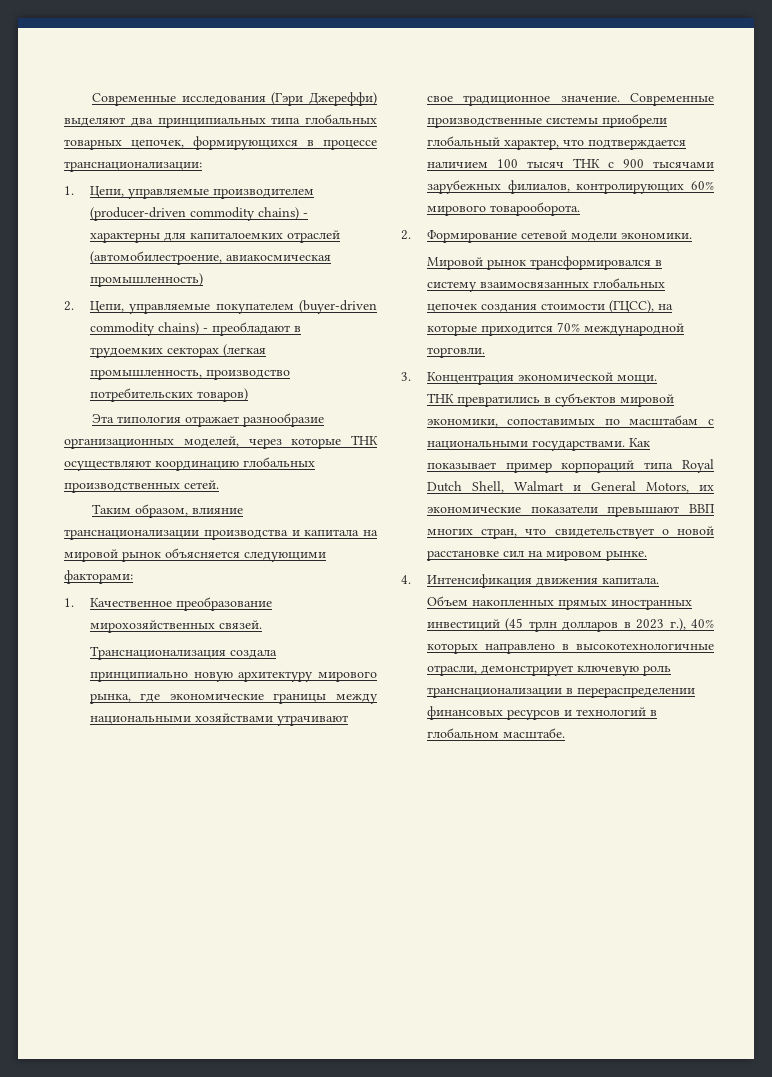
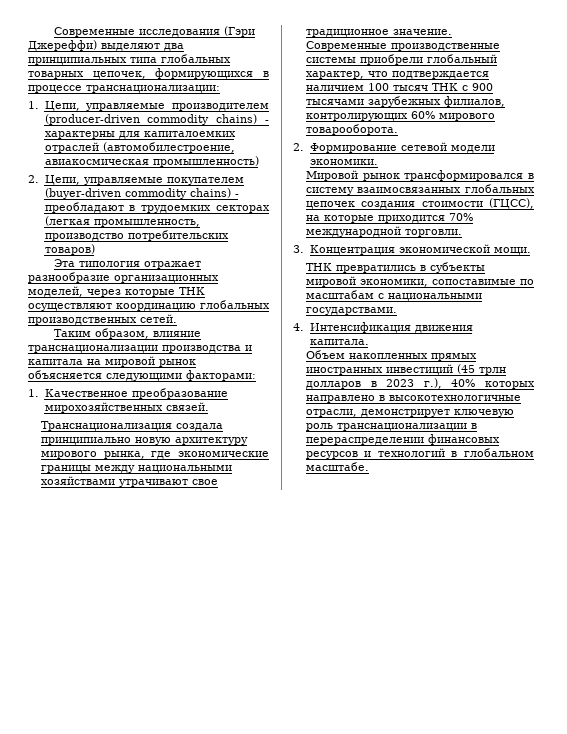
[554,393,616,407] субъектов -> [429,262,485,273] субъекты
[507,418,596,425] сопоставимых -> [431,279,516,285] сопоставимые
[628,438,650,447] [426,459,714,473] [426,481,714,493] [426,504,715,517] [426,526,714,539] [426,550,647,561] Как показывает пример корпораций типа Royal Dutch Shell, Walmart и General Motors, их экономические показатели превышают ВВП многих стран, что свидетельствует о новой расстановке сил на мировом рынке. -> (397, 311) none

